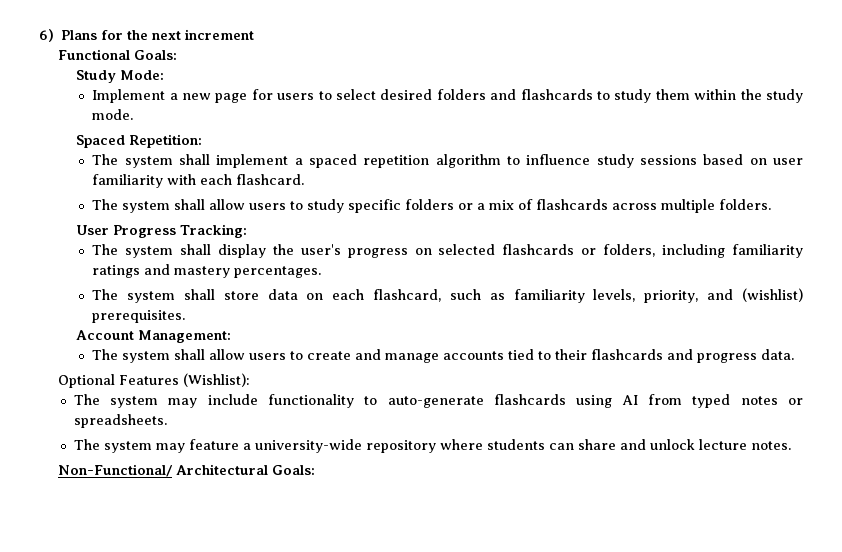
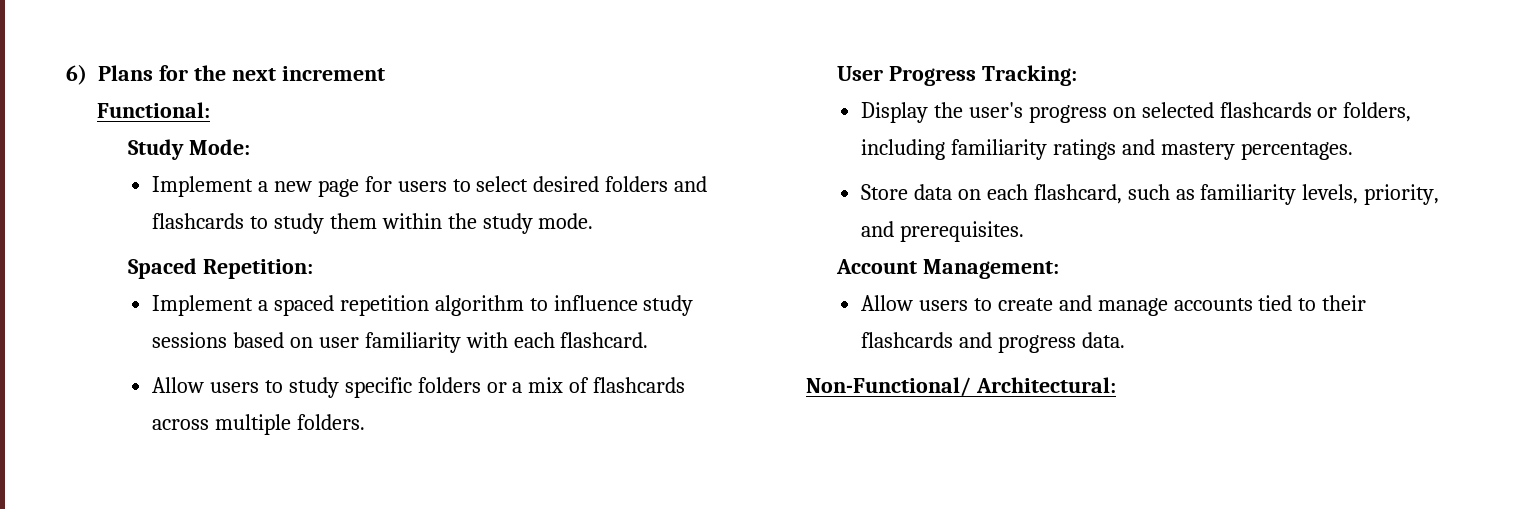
[57,49,177,60] Functional Goals: -> [96,102,210,118] Functional:
[92,154,289,168] The system shall implement -> [151,295,253,316] Implement
[92,199,246,213] The system shall allow -> [151,377,204,393] Allow
[92,244,266,258] The system shall display -> [860,102,928,123] Display
[92,289,259,303] The system shall store -> [860,184,908,200] Store
[742,288,803,302] (wishlist) -> (894, 229) none
[92,349,246,363] The system shall allow -> [860,295,913,311] Allow
[57,373,250,388] [73,394,803,408] [73,414,167,428] [73,439,791,453] // Optional Features (Wishlist): // The system may include functionality to auto-generate flashcards using AI from typed notes or spreadsheets. // The system may feature a university-wide repository where students can share and unlock lecture notes. -> (1125, 340) none
[175,464,315,475] Architectural Goals: -> [975,377,1116,393] Architectural:

